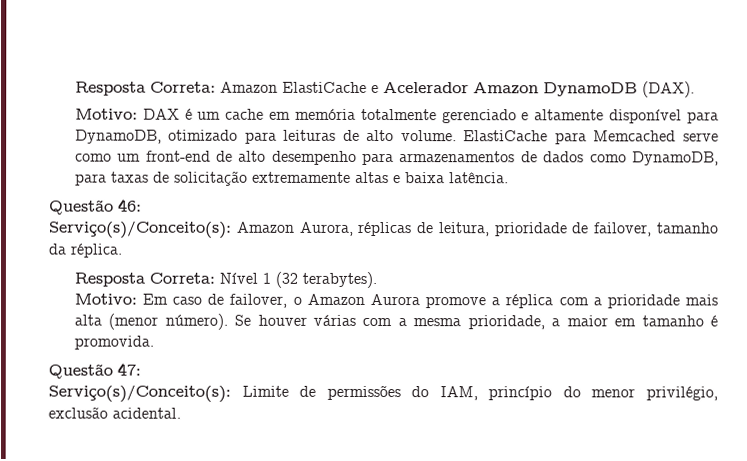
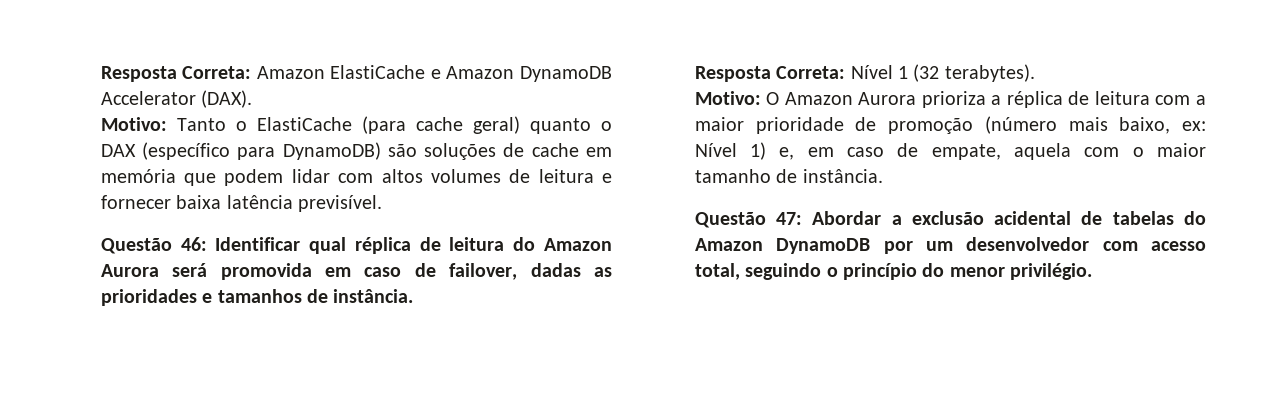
[382,82,638,97] Acelerador Amazon DynamoDB -> [446,66,612,82] [100,91,196,105] Amazon DynamoDB Accelerator
[142,108,719,124] [74,129,719,145] [74,150,719,166] [74,170,509,186] [49,198,142,215] [48,220,720,239] [48,243,122,258] DAX é um cache em memória totalmente gerenciado e altamente disponível para DynamoDB, otimizado para leituras de alto volume. ElastiCache para Memcached serve como um front-end de alto desempenho para armazenamentos de dados como DynamoDB, para taxas de solicitação extremamente altas e baixa latência. // Questão 46: // Serviço(s)/Conceito(s): Amazon Aurora, réplicas de leitura, prioridade de failover, tamanho da réplica. -> [176,116,613,134] [100,142,613,160] [100,169,612,186] [100,195,382,212] [100,237,613,254] [100,263,613,280] [100,289,414,306] Tanto o ElastiCache (para cache geral) quanto o DAX (específico para DynamoDB) são soluções de cache em memória que podem lidar com altos volumes de leitura e fornecer baixa latência previsível. // Questão 46: Identificar qual réplica de leitura do Amazon Aurora será promovida em caso de failover, dadas as prioridades e tamanhos de instância.
[141,293,718,309] [73,313,719,330] [73,335,154,350] [48,362,141,379] [48,384,718,403] [48,406,181,419] Em caso de failover, o Amazon Aurora promove a réplica com a prioridade mais alta (menor número). Se houver várias com a mesma prioridade, a maior em tamanho é promovida. // Questão 47: // Serviço(s)/Conceito(s): Limite de permissões do IAM, princípio do menor privilégio, exclusão acidental. -> [766,91,1206,108] [694,116,1206,134] [694,142,1206,160] [694,169,883,183] [694,211,1206,228] [694,237,1206,254] [694,263,1093,280] O Amazon Aurora prioriza a réplica de leitura com a maior prioridade de promoção (número mais baixo, ex: Nível 1) e, em caso de empate, aquela com o maior tamanho de instância. // Questão 47: Abordar a exclusão acidental de tabelas do Amazon DynamoDB por um desenvolvedor com acesso total, seguindo o princípio do menor privilégio.

